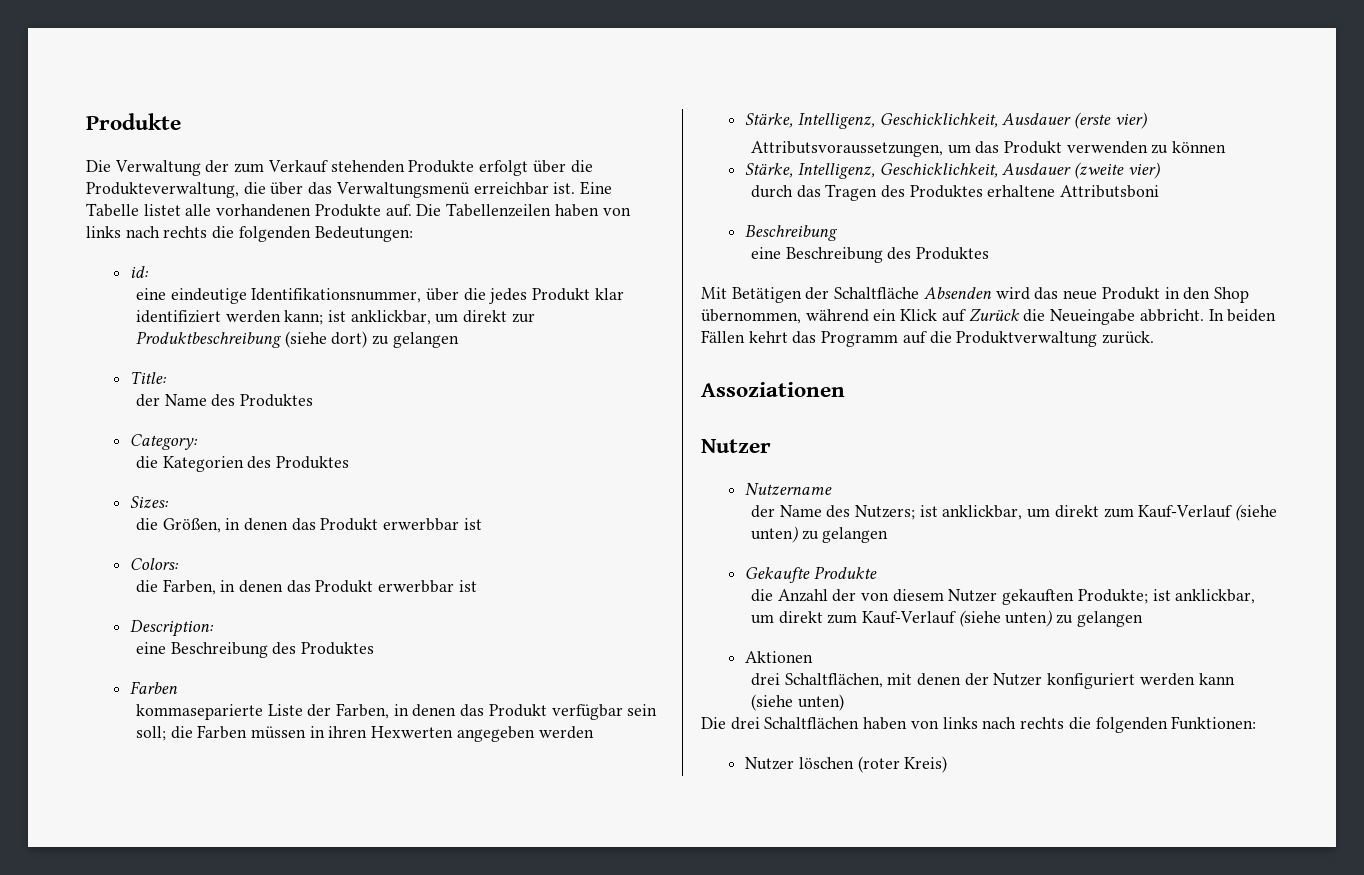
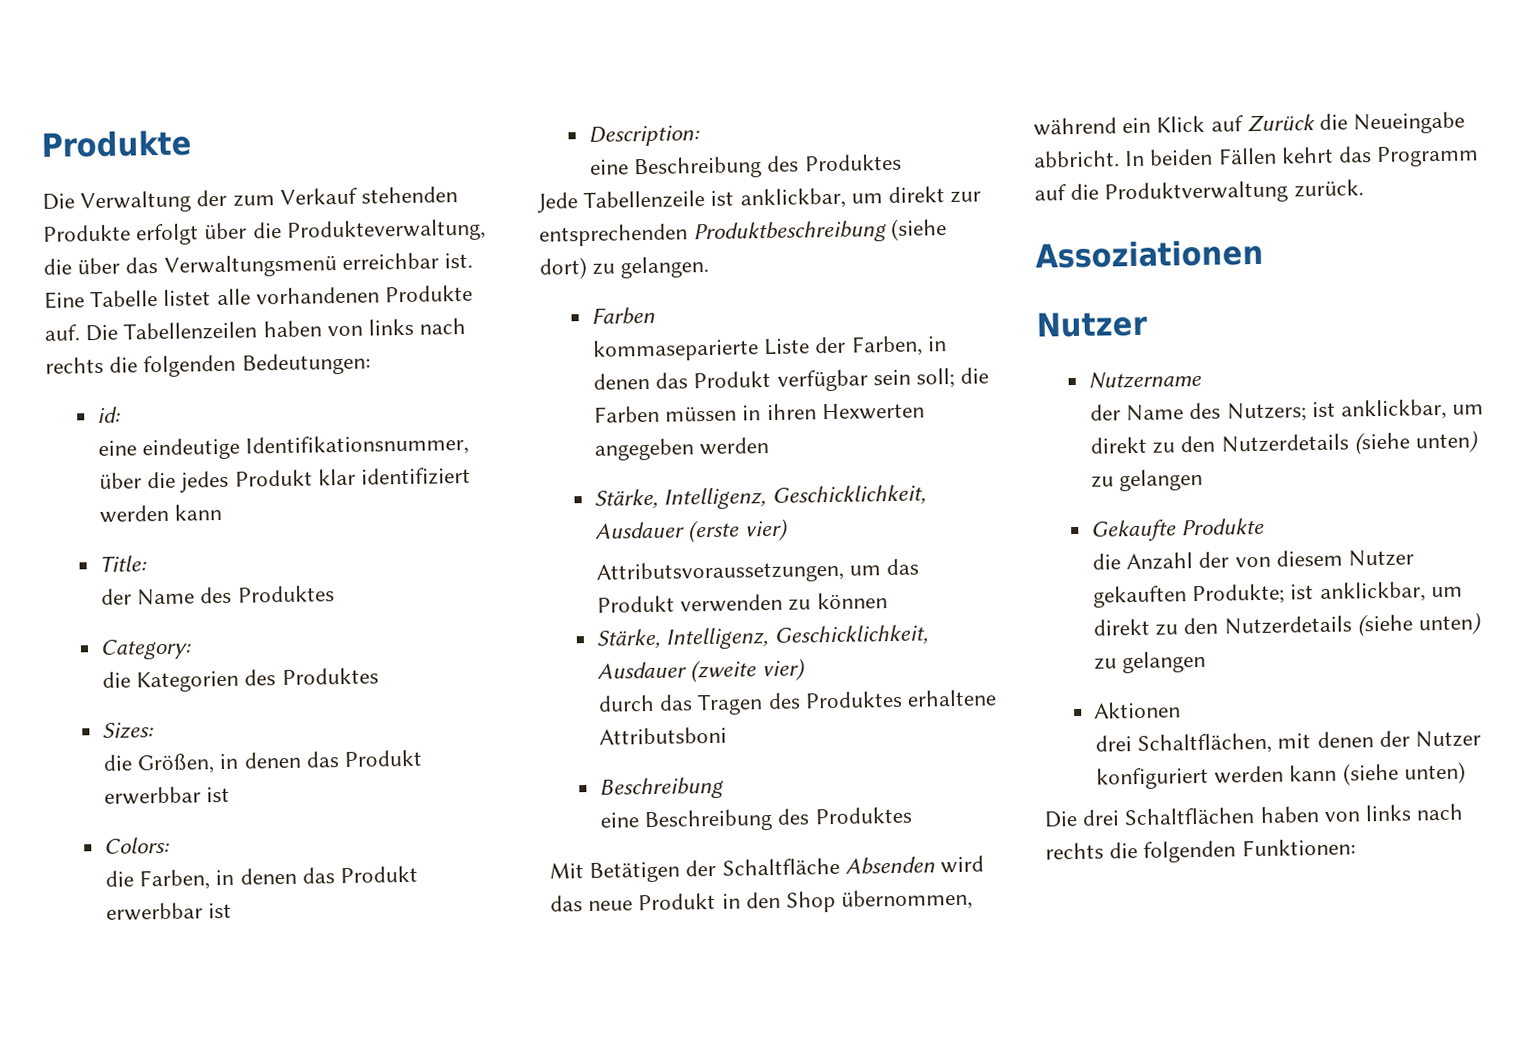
[284,310,535,325] [135,331,459,348] kann; ist anklickbar, um direkt zur Produktbeschreibung (siehe dort) zu gelangen -> [174,503,223,521] kann
(374, 648) none -> [537,186,982,213] [539,218,948,247] [539,255,710,280] // Jede Tabellenzeile ist anklickbar, um direkt zur entsprechenden Produktbeschreibung (siehe dort) zu gelangen.
[1103,505,1233,518] zum Kauf-Verlauf -> [1152,433,1349,454] zu den Nutzerdetails
[827,611,956,624] zum Kauf-Verlauf -> [1155,615,1352,636] zu den Nutzerdetails
[745,756,948,773] // Nutzer löschen (roter Kreis) -> (1356, 847) none

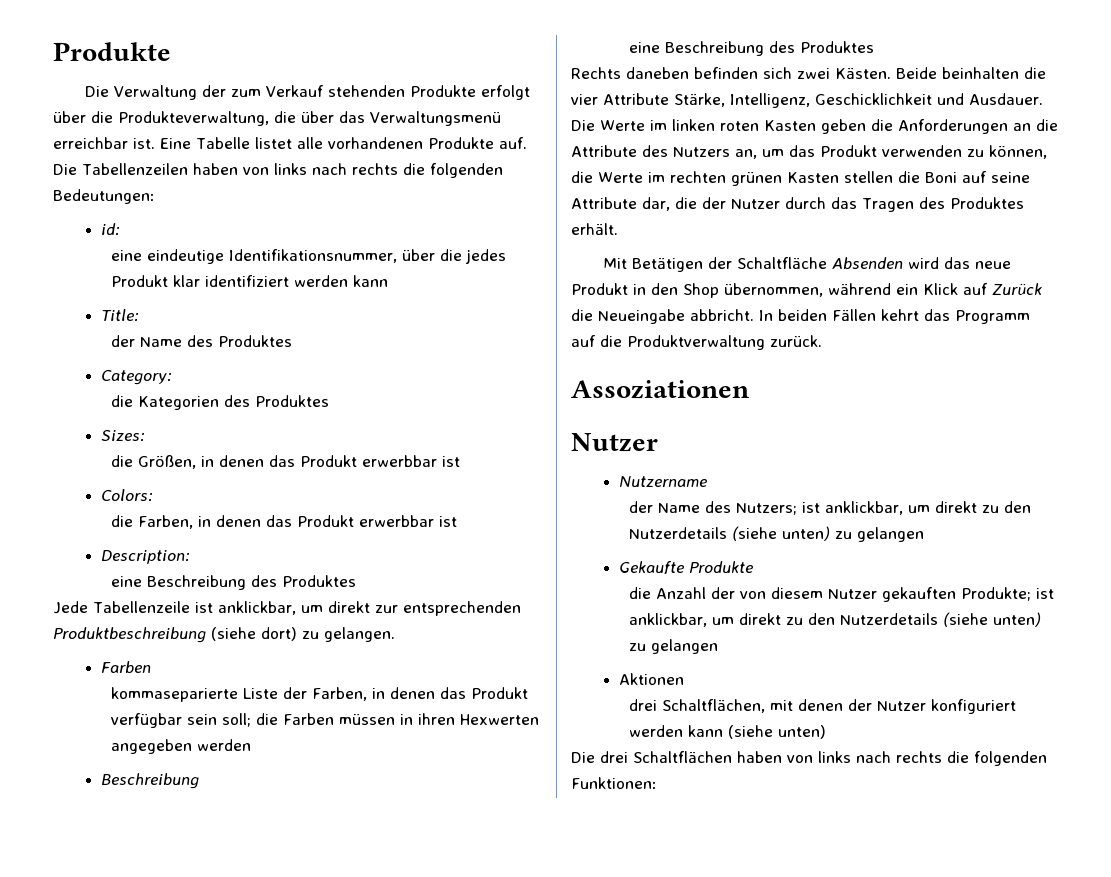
[594,484,926,510] [594,518,789,543] [595,558,920,585] [596,592,888,613] [596,624,929,650] [597,658,806,683] [597,689,997,716] [598,726,727,745] // Stärke, Intelligenz, Geschicklichkeit, Ausdauer (erste vier) // Attributsvoraussetzungen, um das Produkt verwenden zu können // Stärke, Intelligenz, Geschicklichkeit, Ausdauer (zweite vier) // durch das Tragen des Produktes erhaltene Attributsboni -> (252, 745) none
(912, 815) none -> [571,67,1046,79] [571,93,1043,108] [571,119,1058,134] [571,145,1047,159] [571,171,1030,186] [571,197,1024,212] [571,223,618,235] // Rechts daneben befinden sich zwei Kästen. Beide beinhalten die vier Attribute Stärke, Intelligenz, Geschicklichkeit und Ausdauer. Die Werte im linken roten Kasten geben die Anforderungen an die Attribute des Nutzers an, um das Produkt verwenden zu können, die Werte im rechten grünen Kasten stellen die Boni auf seine Attribute dar, die der Nutzer durch das Tragen des Produktes erhält.

